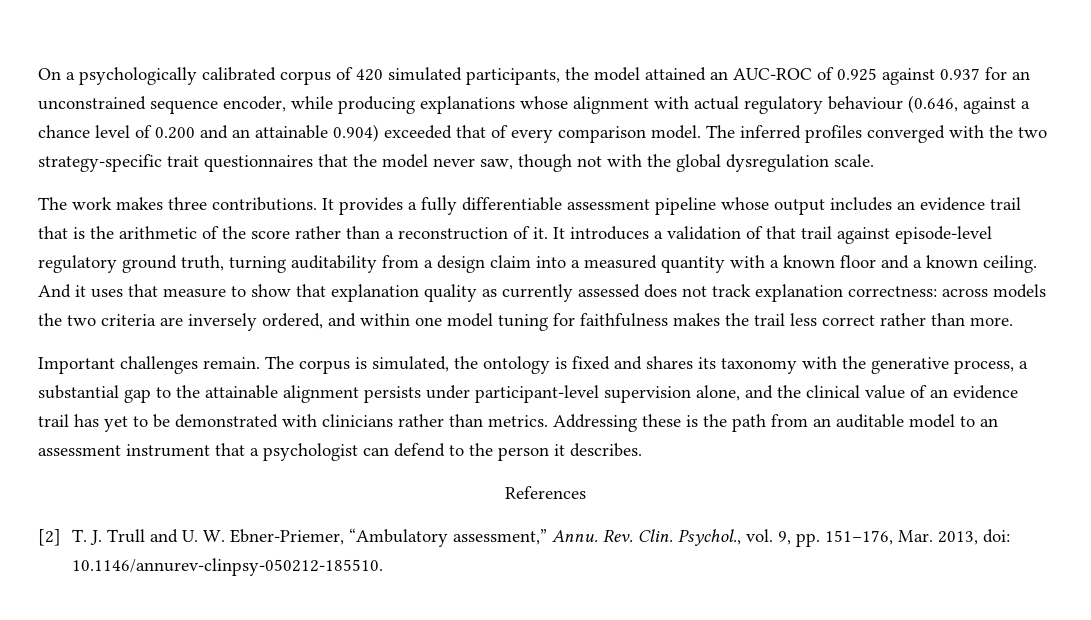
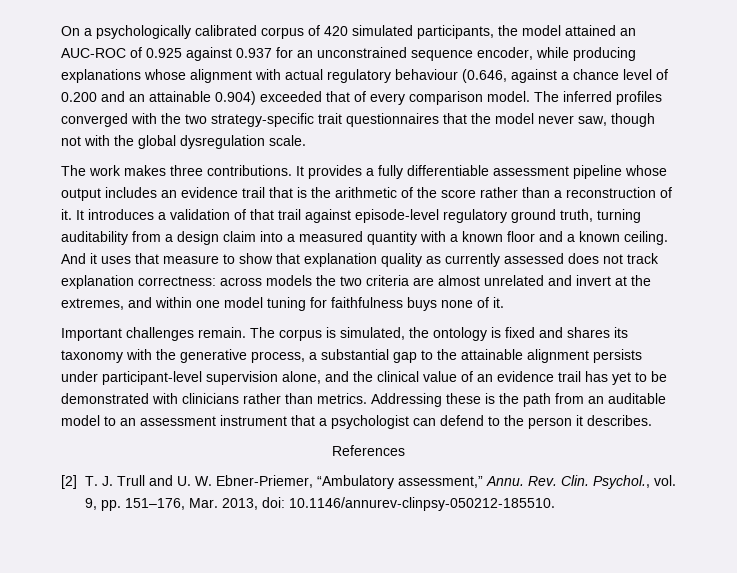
[188,313,323,331] inversely ordered, -> [438,275,651,286] [61,298,124,310] almost unrelated and invert at the extremes,
[673,313,1013,326] makes the trail less correct rather than more. -> [407,297,504,311] buys none of it.

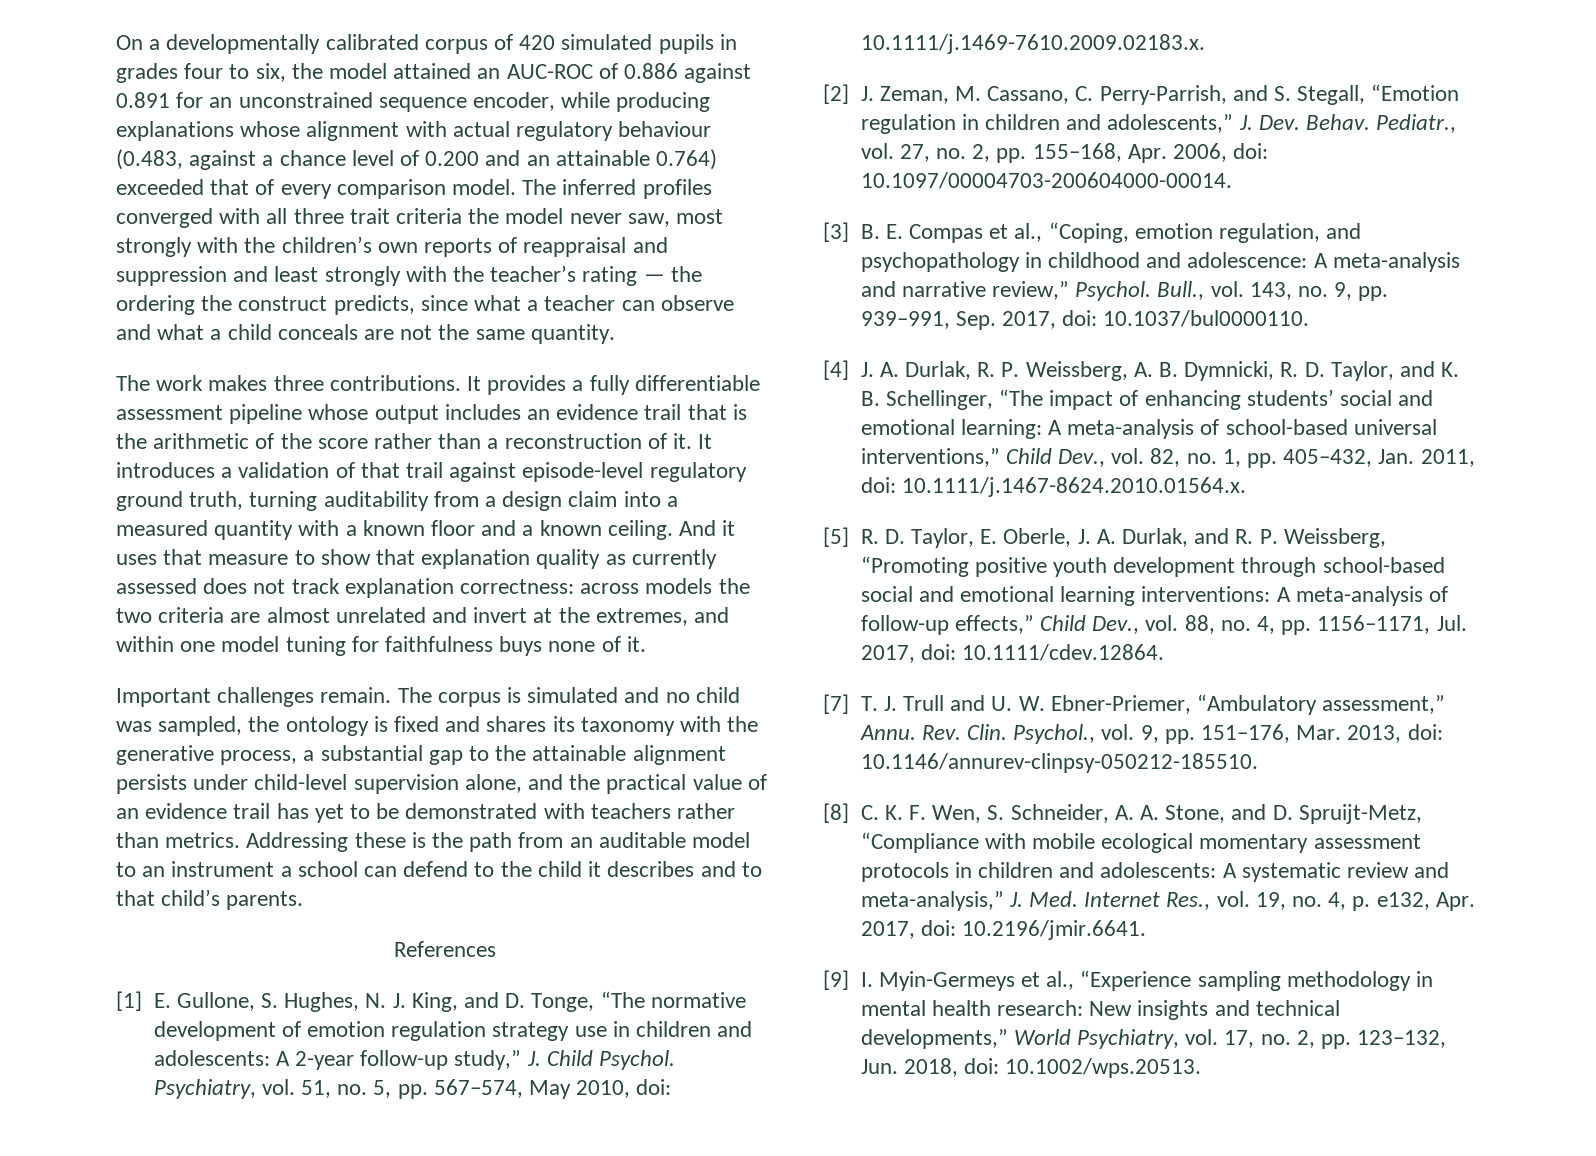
[96,25,191,39] psychologically -> [166,34,321,54] developmentally
[417,25,494,39] participants, -> [658,34,737,54] [116,63,286,83] pupils in grades four to six,
[146,47,272,61] 0.925 against 0.937 -> [624,63,752,83] [116,92,170,108] 0.886 against 0.891
[462,69,507,83] (0.646, -> [116,149,183,170] (0.483,
[215,91,256,105] 0.904) -> [656,149,718,170] 0.764)
[161,113,655,127] [61,135,306,149] the two strategy-specific trait questionnaires that the model never saw, though not with the global dysregulation scale. -> [266,208,724,227] [116,236,668,257] [116,265,702,286] [116,295,734,315] [116,324,615,344] all three trait criteria the model never saw, most strongly with the children’s own reports of reappraisal and suppression and least strongly with the teacher’s rating — the ordering the construct predicts, since what a teacher can observe and what a child conceals are not the same quantity.
[340,327,405,340] simulated, -> [527,687,740,703] [116,716,243,736] simulated and no child was sampled,
[102,371,202,385] participant-level -> [254,774,348,790] child-level
[377,371,419,382] clinical -> [606,774,687,794] practical
[182,393,239,404] clinicians -> [590,803,671,819] teachers
[140,415,652,429] [332,445,405,456] [61,475,77,489] assessment instrument that a psychologist can defend to the person it describes. // References // [2] -> [171,861,762,877] [116,889,304,910] [393,941,496,957] [116,991,746,1012] [153,1021,753,1041] [153,1050,675,1070] [153,1079,672,1099] [860,34,1205,54] [823,84,1460,105] [860,114,1457,134] [860,143,1269,163] [860,172,1232,189] [823,222,1362,243] [860,252,1460,272] [860,281,1389,301] [860,310,1310,330] [823,360,1460,381] [860,389,1434,410] [860,419,1437,439] [860,448,1475,468] [860,477,1246,497] [823,527,1386,548] [860,556,1445,577] [860,586,1448,606] [860,615,1467,635] [860,644,1164,663] [823,694,849,714] instrument a school can defend to the child it describes and to that child’s parents. // References // [1] E. Gullone, S. Hughes, N. J. King, and D. Tonge, “The normative development of emotion regulation strategy use in children and adolescents: A 2-year follow-up study,” J. Child Psychol. Psychiatry, vol. 51, no. 5, pp. 567–574, May 2010, doi: 10.1111/j.1469-7610.2009.02183.x. // [2] J. Zeman, M. Cassano, C. Perry-Parrish, and S. Stegall, “Emotion regulation in children and adolescents,” J. Dev. Behav. Pediatr., vol. 27, no. 2, pp. 155–168, Apr. 2006, doi: 10.1097/00004703-200604000-00014. // [3] B. E. Compas et al., “Coping, emotion regulation, and psychopathology in childhood and adolescence: A meta-analysis and narrative review,” Psychol. Bull., vol. 143, no. 9, pp. 939–991, Sep. 2017, doi: 10.1037/bul0000110. // [4] J. A. Durlak, R. P. Weissberg, A. B. Dymnicki, R. D. Taylor, and K. B. Schellinger, “The impact of enhancing students’ social and emotional learning: A meta-analysis of school-based universal interventions,” Child Dev., vol. 82, no. 1, pp. 405–432, Jan. 2011, doi: 10.1111/j.1467-8624.2010.01564.x. // [5] R. D. Taylor, E. Oberle, J. A. Durlak, and R. P. Weissberg, “Promoting positive youth development through school-based social and emotional learning interventions: A meta-analysis of follow-up effects,” Child Dev., vol. 88, no. 4, pp. 1156–1171, Jul. 2017, doi: 10.1111/cdev.12864. // [7]
(555, 504) none -> [823,803,1422,824] [860,832,1421,853] [860,862,1450,882] [860,891,1475,911] [860,920,1146,940] [823,970,1433,991] [860,1000,1340,1020] [860,1029,1447,1049] [860,1058,1202,1078] // [8] C. K. F. Wen, S. Schneider, A. A. Stone, and D. Spruijt-Metz, “Compliance with mobile ecological momentary assessment protocols in children and adolescents: A systematic review and meta-analysis,” J. Med. Internet Res., vol. 19, no. 4, p. e132, Apr. 2017, doi: 10.2196/jmir.6641. // [9] I. Myin-Germeys et al., “Experience sampling methodology in mental health research: New insights and technical developments,” World Psychiatry, vol. 17, no. 2, pp. 123–132, Jun. 2018, doi: 10.1002/wps.20513.

